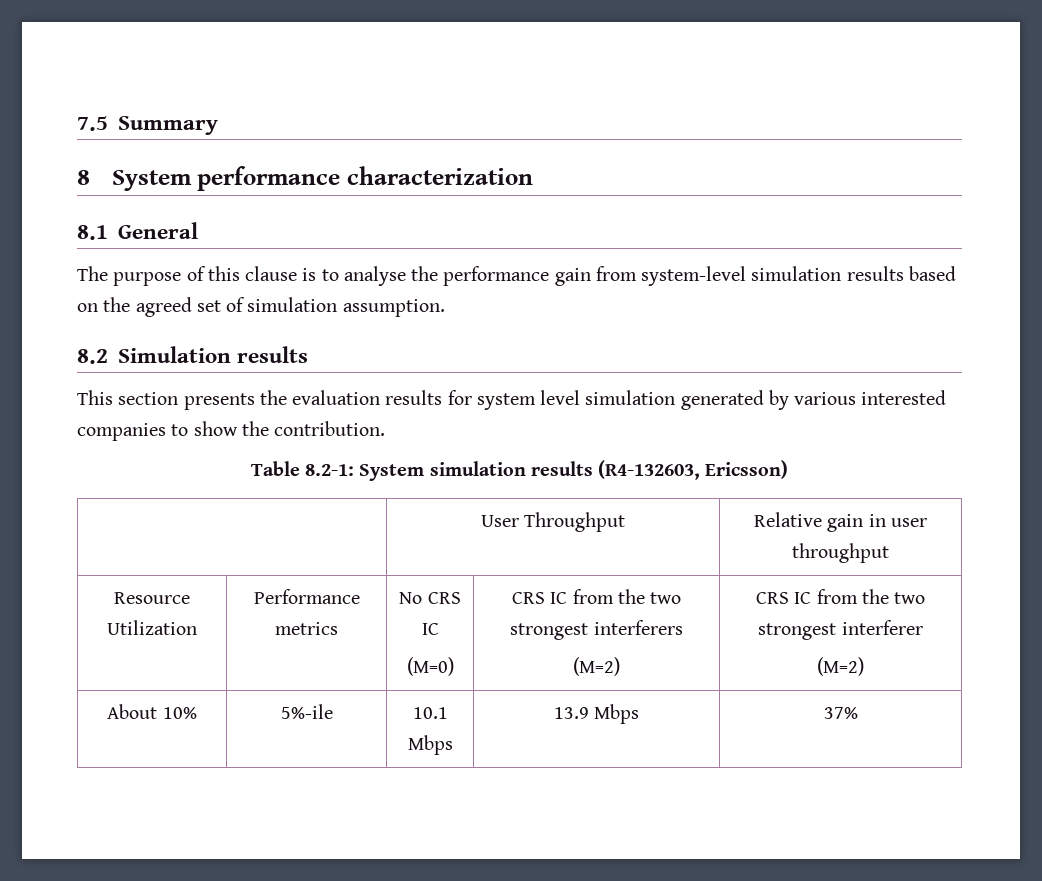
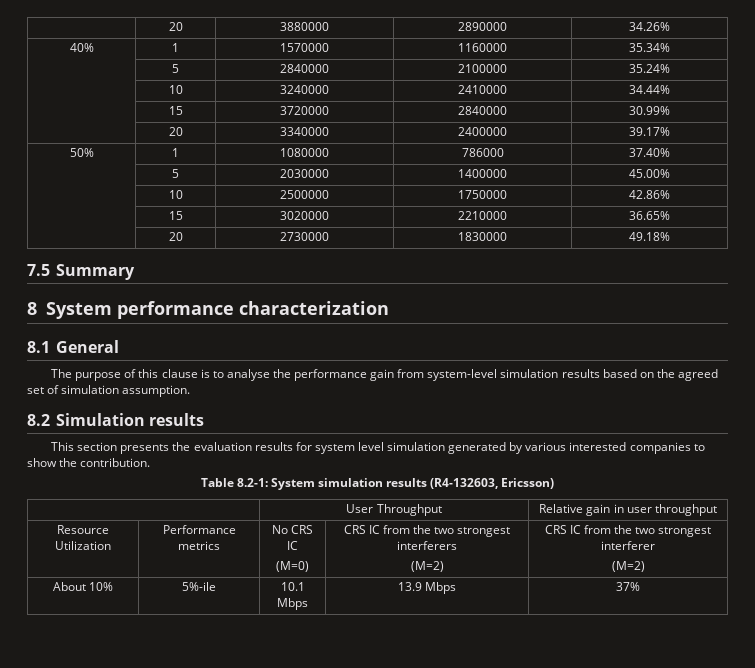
(77, 123) none -> [168,22,183,31] [280,22,329,31] [458,22,508,31] [629,22,670,31] [69,43,94,52] [172,43,179,52] [280,43,329,52] [458,43,508,52] [629,43,670,52] [172,64,179,73] [280,64,329,73] [458,64,508,73] [629,64,670,73] [168,85,183,94] [280,85,329,94] [458,85,508,94] [629,85,670,94] [168,106,183,115] [280,106,329,115] [458,106,508,115] [629,106,670,115] [168,127,183,136] [280,127,329,136] [458,127,508,136] [629,127,670,136] [69,148,94,157] [172,148,179,157] [280,148,329,157] [461,148,504,157] [629,148,670,157] [172,169,179,178] [280,169,329,178] [458,169,508,178] [629,169,670,178] [168,190,183,199] [280,190,329,199] [458,190,508,199] [629,190,670,199] [168,211,183,220] [280,211,329,220] [458,211,508,220] [629,211,670,220] [168,232,183,241] [280,232,329,241] [458,232,508,241] [629,232,670,241] | 20 | 3880000 | 2890000 | 34.26% // 40% | 1 | 1570000 | 1160000 | 35.34% // | 5 | 2840000 | 2100000 | 35.24% // | 10 | 3240000 | 2410000 | 34.44% // | 15 | 3720000 | 2840000 | 30.99% // | 20 | 3340000 | 2400000 | 39.17% // 50% | 1 | 1080000 | 786000 | 37.40% // | 5 | 2030000 | 1400000 | 45.00% // | 10 | 2500000 | 1750000 | 42.86% // | 15 | 3020000 | 2210000 | 36.65% // | 20 | 2730000 | 1830000 | 49.18% //

